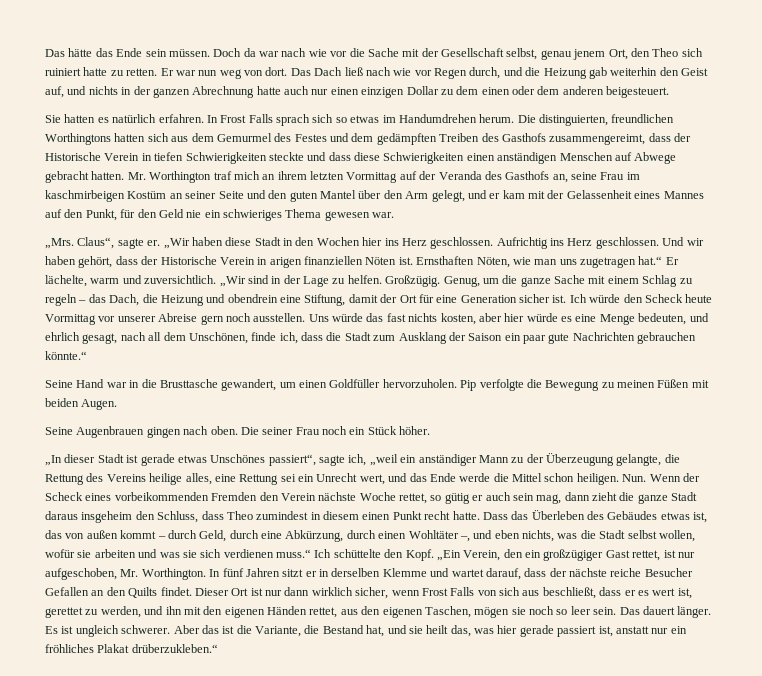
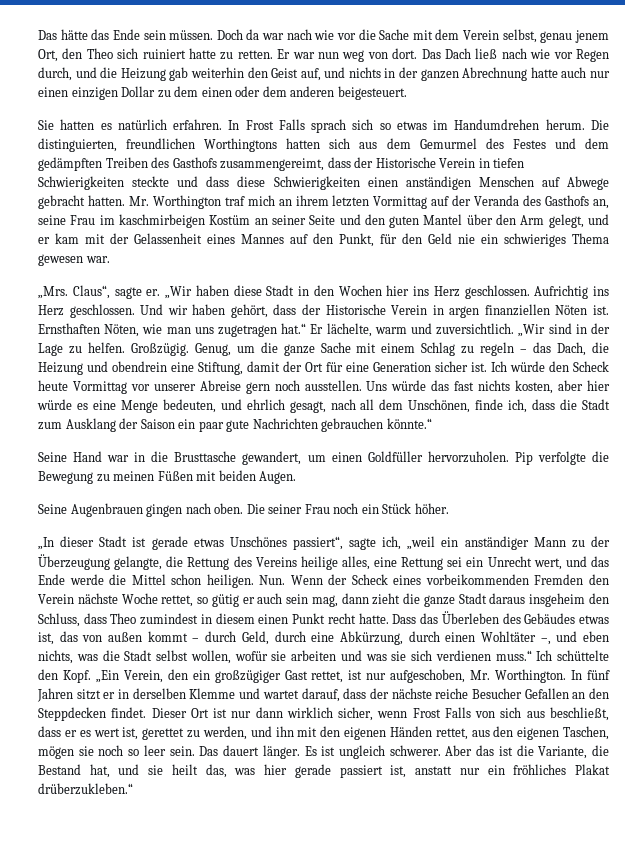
[421,48,504,57] der Gesellschaft -> [435,29,500,40] dem Verein
[269,257,302,268] arigen -> [449,306,480,318] argen
[128,587,158,598] Quilts -> [38,707,106,721] Steppdecken

